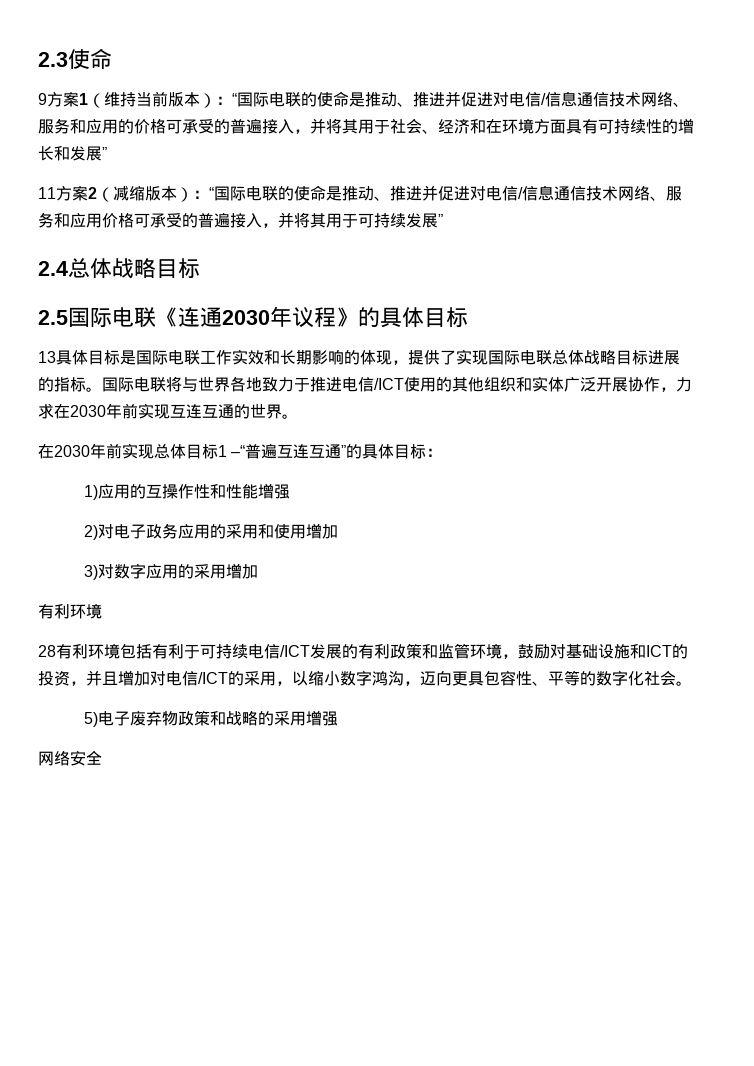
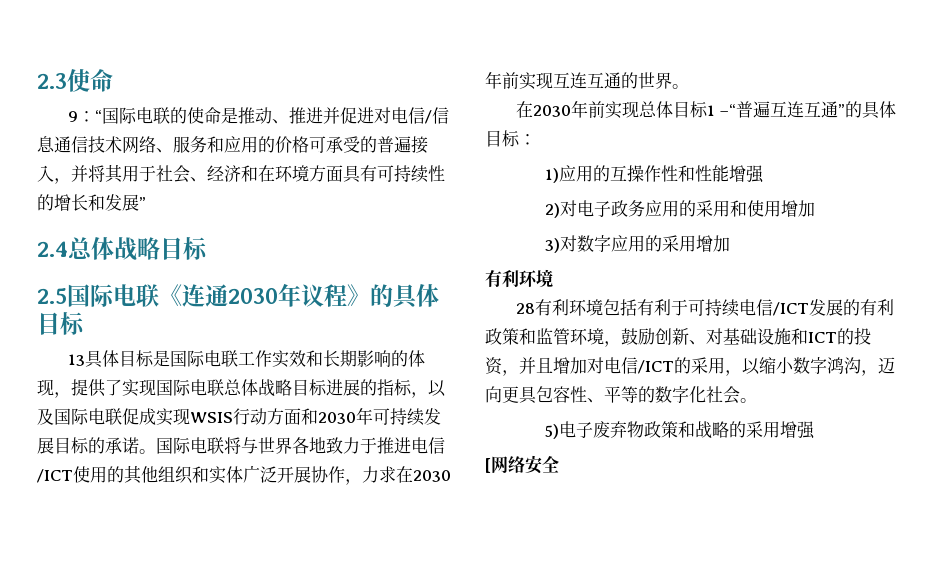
[47,91,216,108] 方案1（维持当前版本） -> (79, 116) none
[38,185,682,202] [38,212,443,228] // 11方案2（减缩版本）：“国际电联的使命是推动、推进并促进对电信/信息通信技术网络、服务和应用价格可承受的普遍接入，并将其用于可持续发展” -> (146, 203) none
(86, 384) none -> [411,380,446,398] [37,407,441,426] [37,437,139,454] ，以及国际电联促成实现WSIS行动方面和2030年可持续发展目标的承诺
(550, 651) none -> [655,328,706,345] 创新、
(338, 718) none -> [485,458,491,473] [

